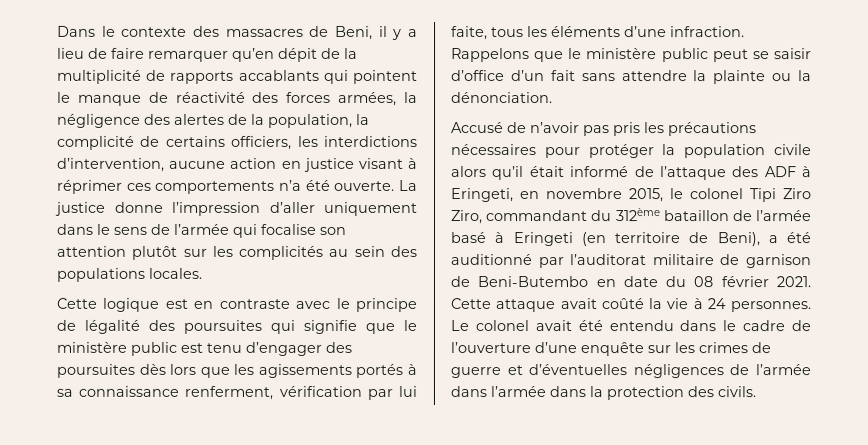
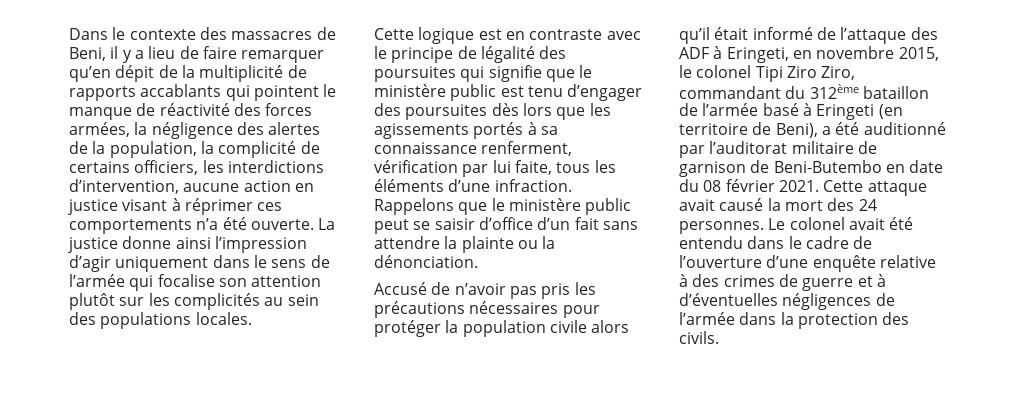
[172,201,316,216] l’impression d’aller -> [175,236,307,253] [69,255,111,272] ainsi l’impression d’agir
[600,298,703,310] coûté la vie à -> [719,198,855,211] causé la mort des
[647,342,695,354] sur les -> [879,255,936,268] [679,274,720,287] relative à des
(523, 370) none -> [876,274,886,287] à
[490,386,586,398] l’armée dans -> (777, 318) none

